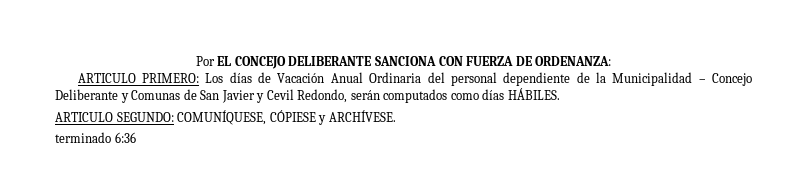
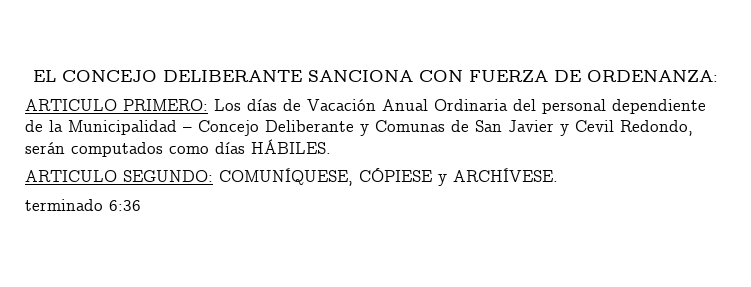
[195,56,215,66] Por -> (33, 76) none

